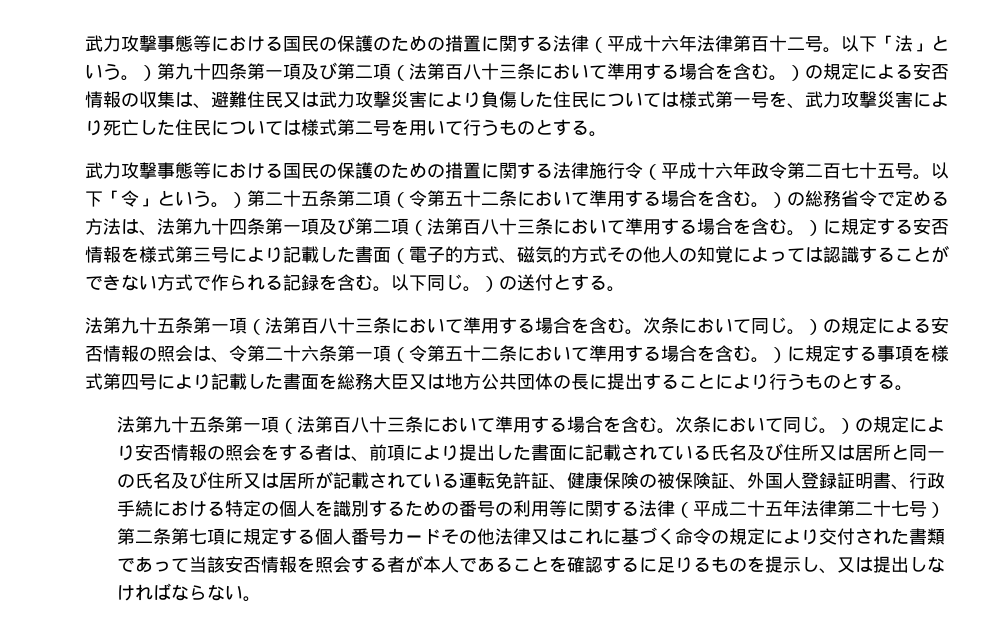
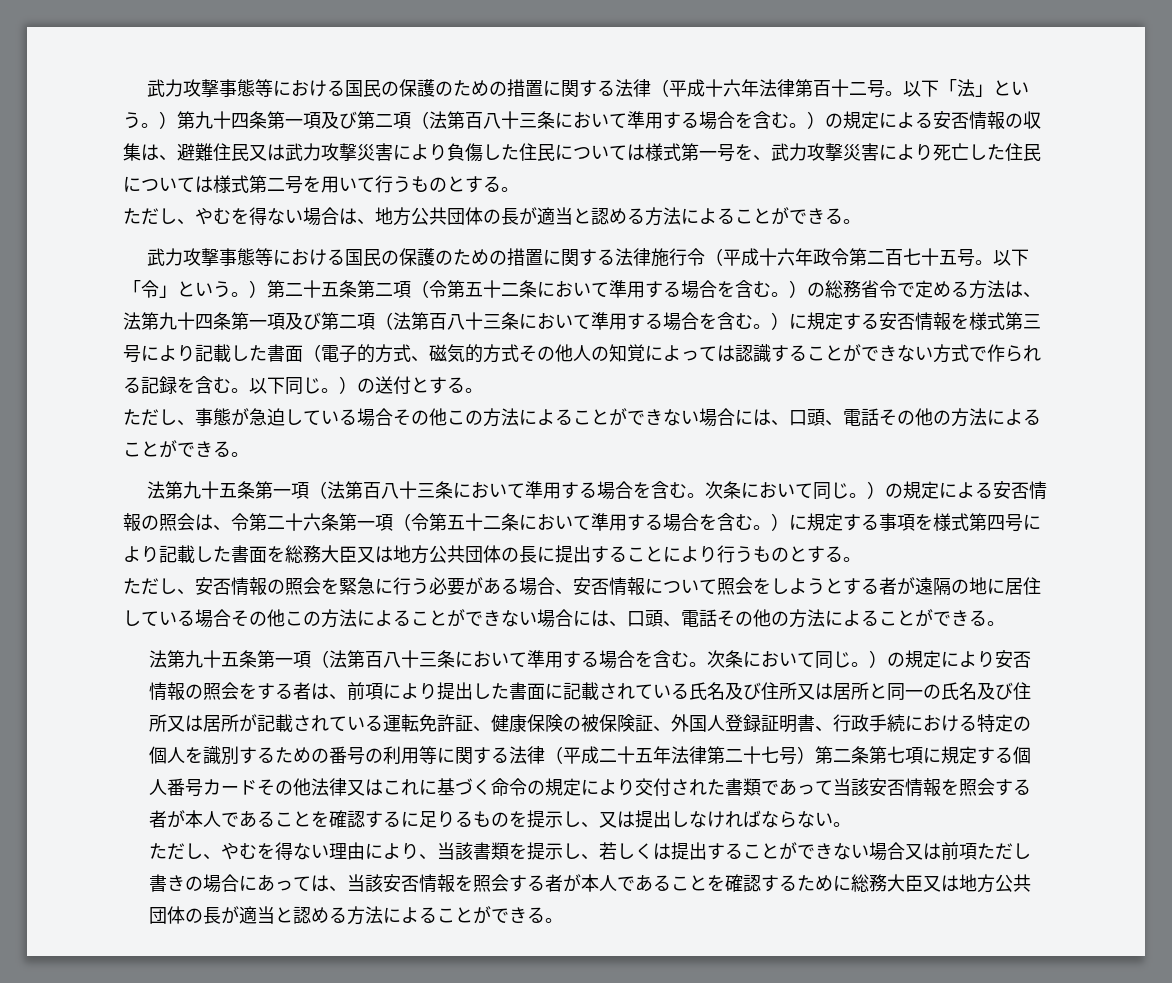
(607, 134) none -> [123,207,861,226] // ただし、やむを得ない場合は、地方公共団体の長が適当と認める方法によることができる。
(625, 289) none -> [123,408,1041,427] [123,440,249,458] // ただし、事態が急迫している場合その他この方法によることができない場合には、口頭、電話その他の方法によることができる。
(913, 388) none -> [123,577,1041,596] [123,609,1005,628] // ただし、安否情報の照会を緊急に行う必要がある場合、安否情報について照会をしようとする者が遠隔の地に居住している場合その他この方法によることができない場合には、口頭、電話その他の方法によることができる。
(261, 599) none -> [149,842,1032,861] [149,874,1032,893] [149,906,564,925] // ただし、やむを得ない理由により、当該書類を提示し、若しくは提出することができない場合又は前項ただし書きの場合にあっては、当該安否情報を照会する者が本人であることを確認するために総務大臣又は地方公共団体の長が適当と認める方法によることができる。

